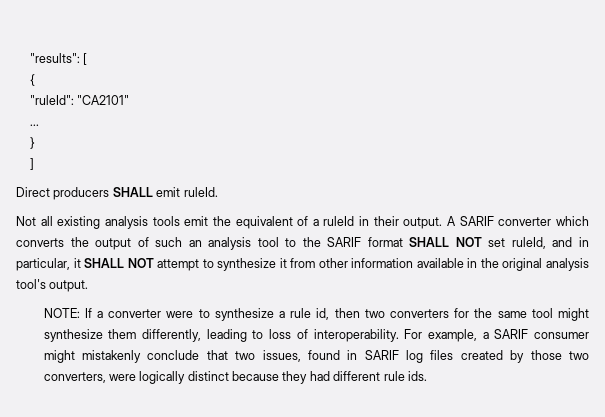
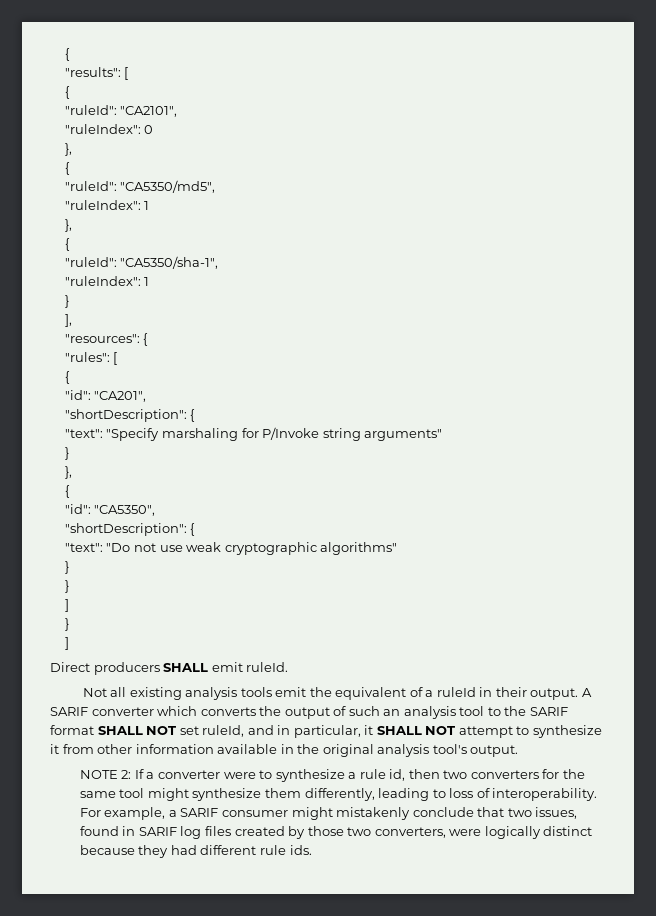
(29, 58) none -> [64,48,70,61] { //
[77,95,130,105] [29,124,39,126] "CA2101" // ... -> [120,106,178,117] [64,124,154,134] [64,143,72,156] [64,162,70,175] [64,180,216,193] [64,200,150,210] [64,219,72,232] [64,238,70,251] [64,256,219,269] [64,276,150,286] [64,295,69,308] [64,314,72,327] [64,333,149,346] [64,352,118,365] [64,371,70,384] [64,390,147,402] [64,409,196,422] [64,427,443,441] [64,447,69,460] [64,466,72,479] [64,485,70,498] [64,504,156,516] [64,523,196,536] [64,542,398,555] [64,561,69,574] [64,580,69,593] [64,599,69,612] "CA2101", // "ruleIndex": 0 // }, // { // "ruleId": "CA5350/md5", // "ruleIndex": 1 // }, // { // "ruleId": "CA5350/sha-1", // "ruleIndex": 1 // } // ], // "resources": { // "rules": [ // { // "id": "CA201", // "shortDescription": { // "text": "Specify marshaling for P/Invoke string arguments" // } // }, // { // "id": "CA5350", // "shortDescription": { // "text": "Do not use weak cryptographic algorithms" // } // } // ]
[43,308,80,318] NOTE: -> [79,770,132,779] NOTE 2:

